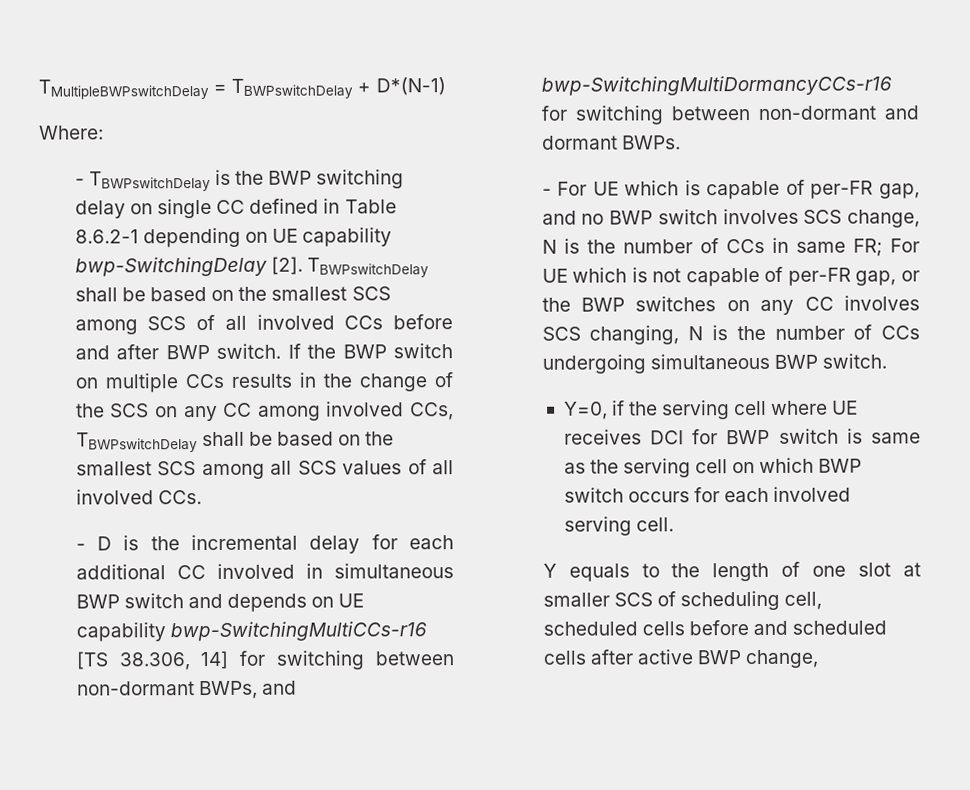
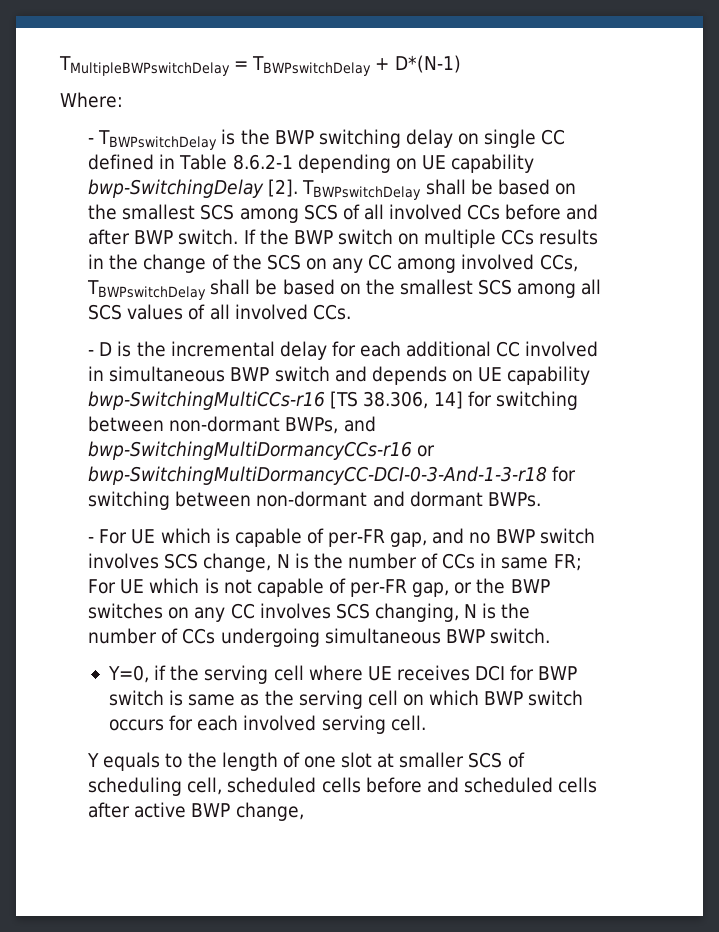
(892, 85) none -> [417,445,436,457] [88,466,548,485] or bwp-SwitchingMultiDormancyCC-DCI-0-3-And-1-3-r18

